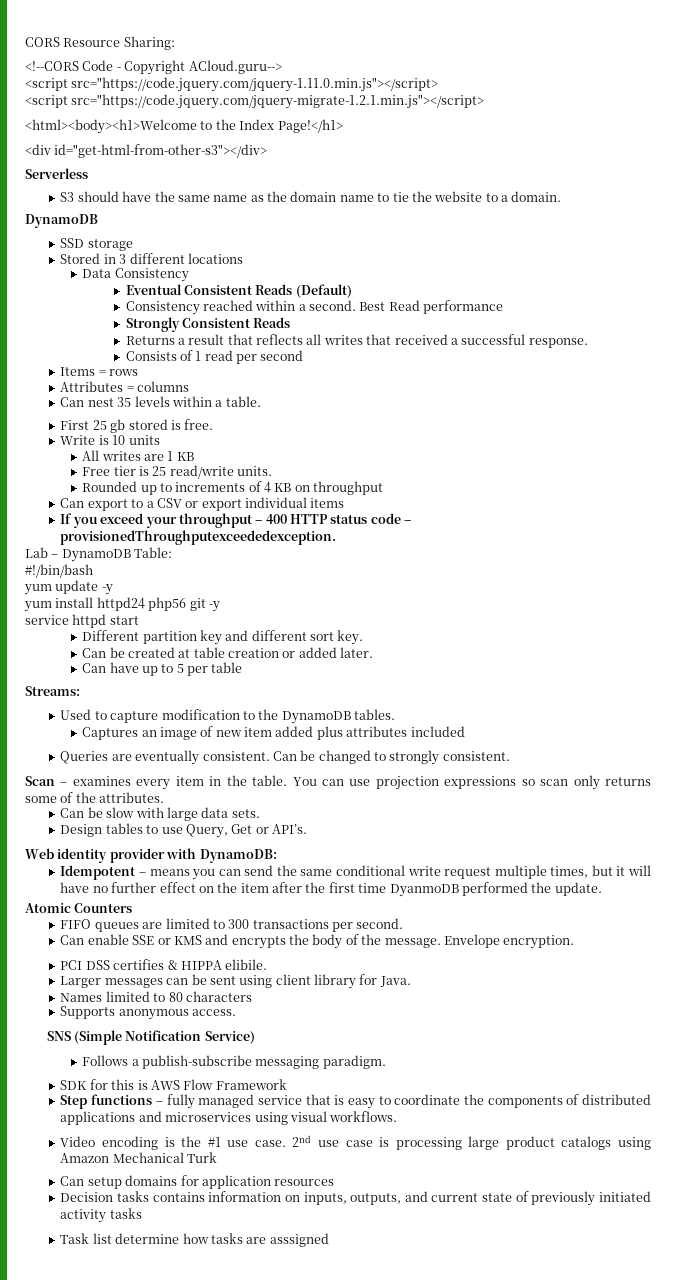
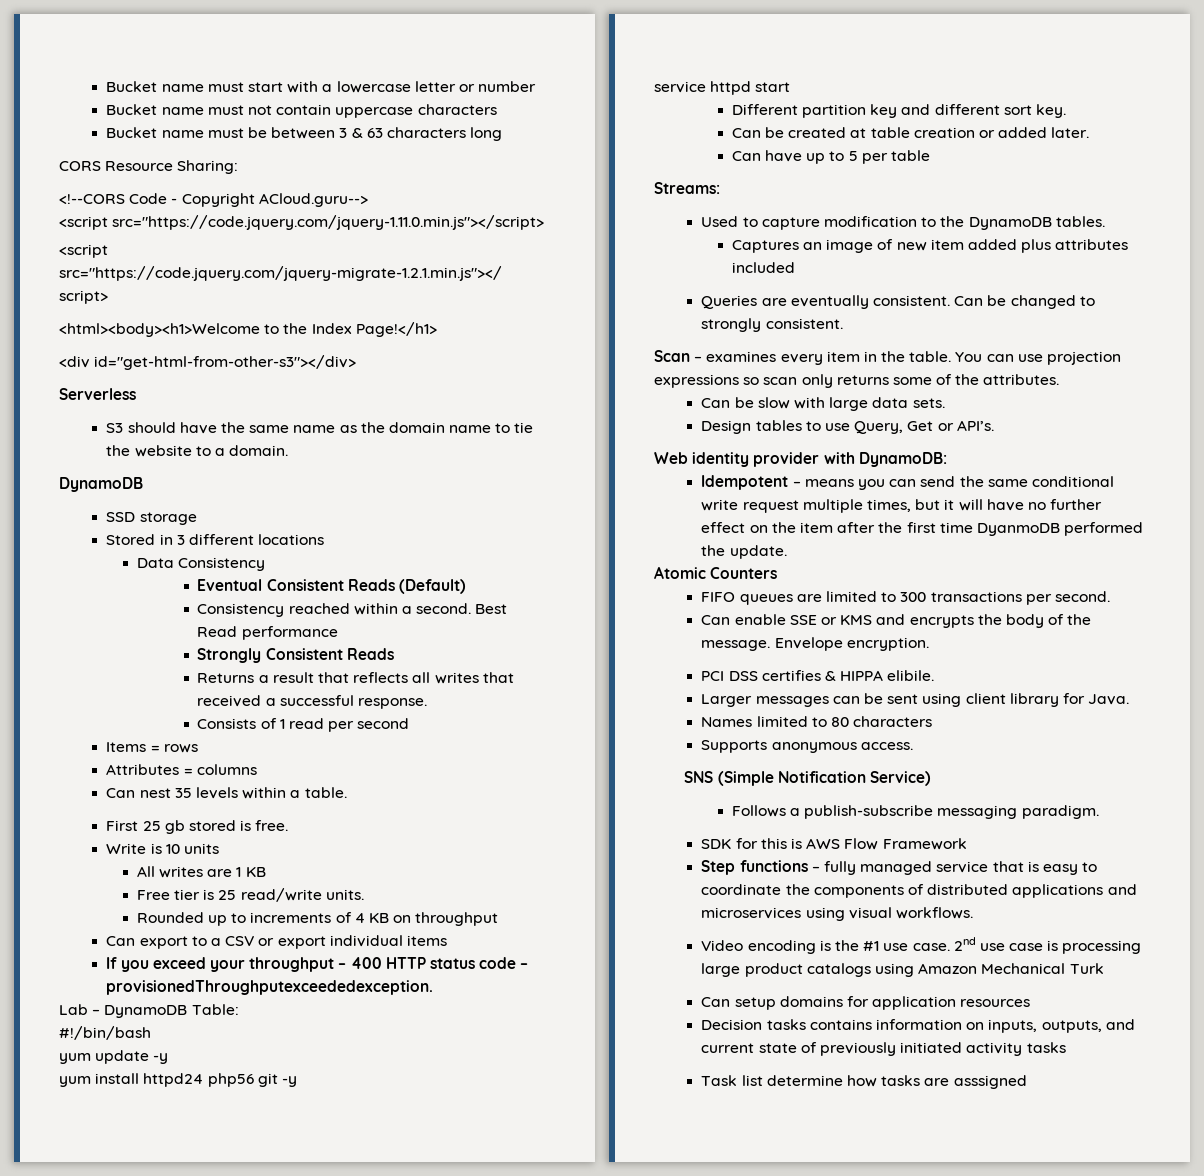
(25, 42) none -> [106,81,537,93] [106,104,497,118] [106,127,503,141] Bucket name must start with a lowercase letter or number // Bucket name must not contain uppercase characters // Bucket name must be between 3 & 63 characters long //

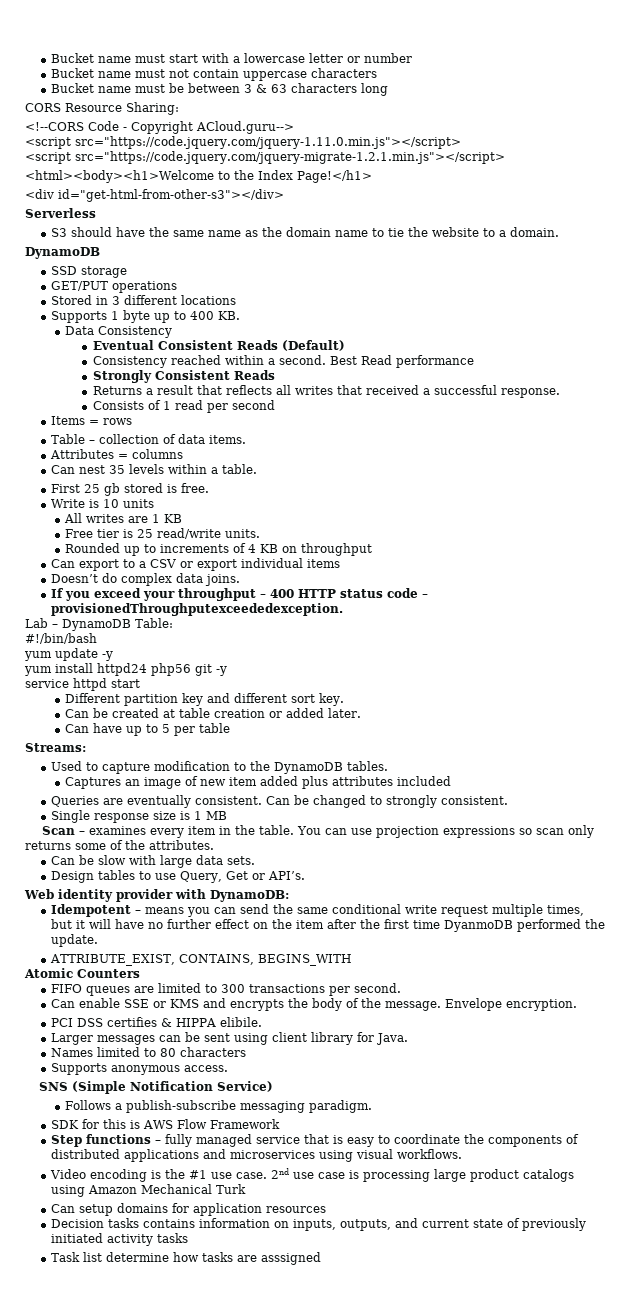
(197, 518) none -> [51,281,178,293] // GET/PUT operations
(325, 539) none -> [51,310,241,323] // Supports 1 byte up to 400 KB.
(198, 748) none -> [51,434,247,444] // Table – collection of data items.
(447, 940) none -> [51,573,241,586] // Doesn’t do complex data joins.
(843, 323) none -> [51,810,228,823] // Single response size is 1 MB
(787, 552) none -> [50,954,352,966] // ATTRIBUTE_EXIST, CONTAINS, BEGINS_WITH

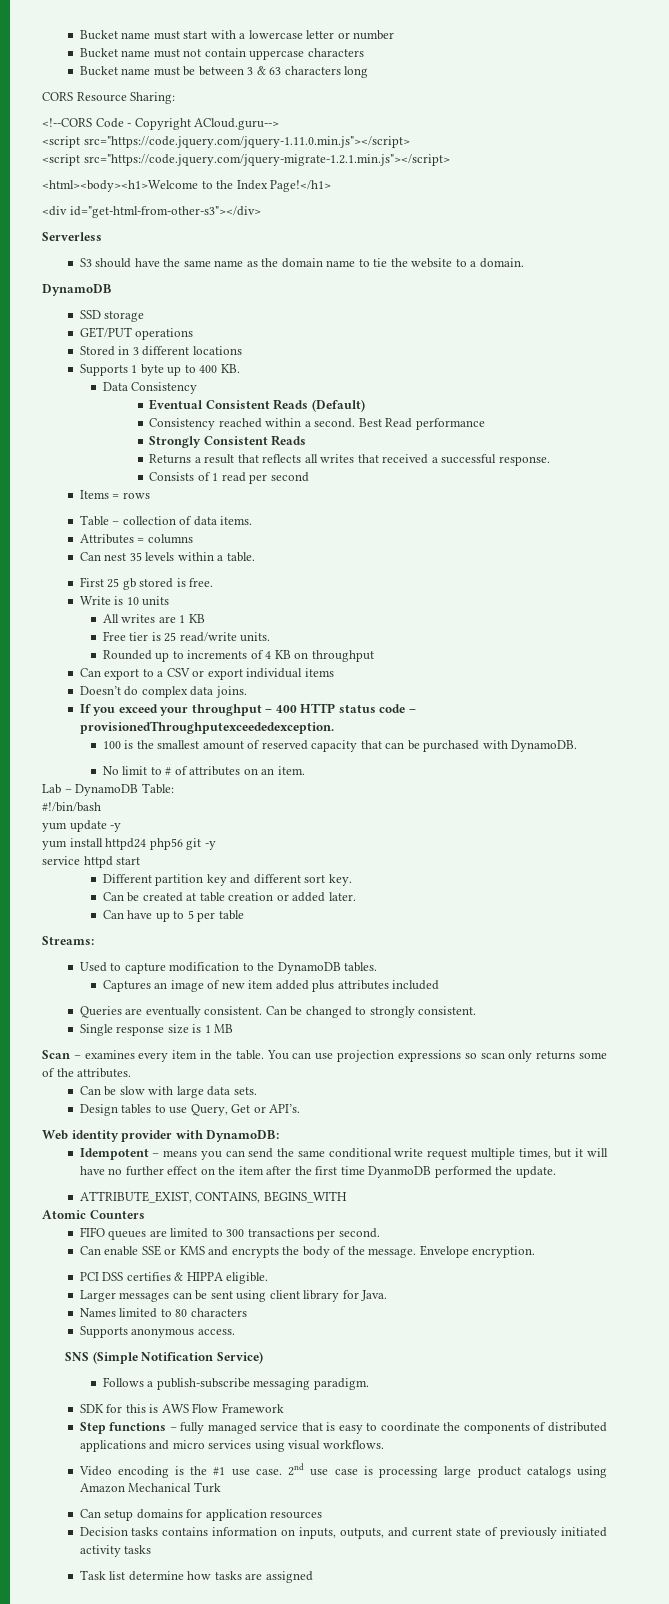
(344, 609) none -> [102,740,578,752] [102,766,305,776] // 100 is the smallest amount of reserved capacity that can be purchased with DynamoDB. // No limit to # of attributes on an item.
[220,1017,263,1027] elibile. -> [226,1272,269,1284] eligible.
[230,1150,316,1159] microservices -> [172,1440,252,1449] micro services
[261,1252,322,1265] asssigned -> [265,1571,313,1583] assigned

